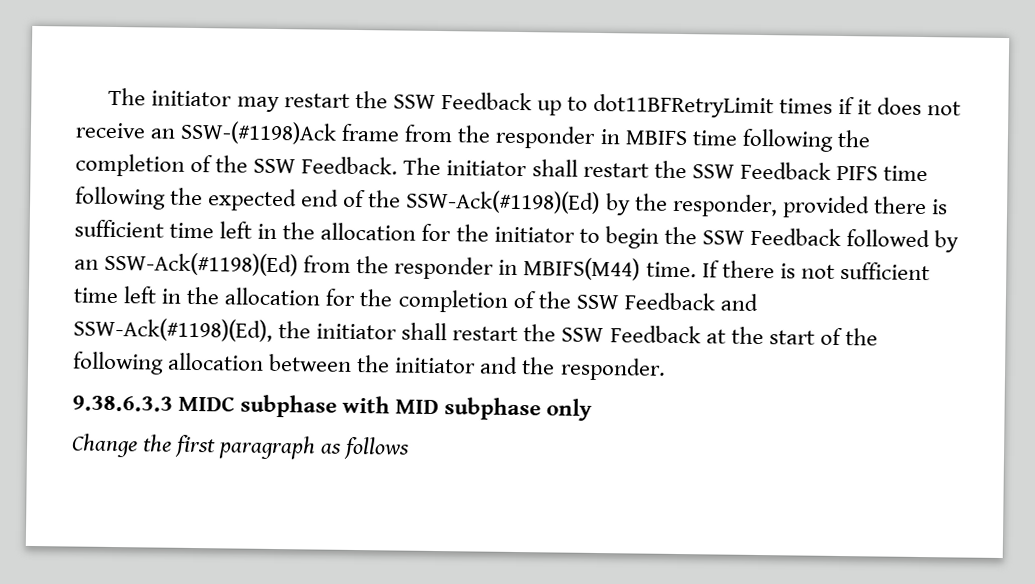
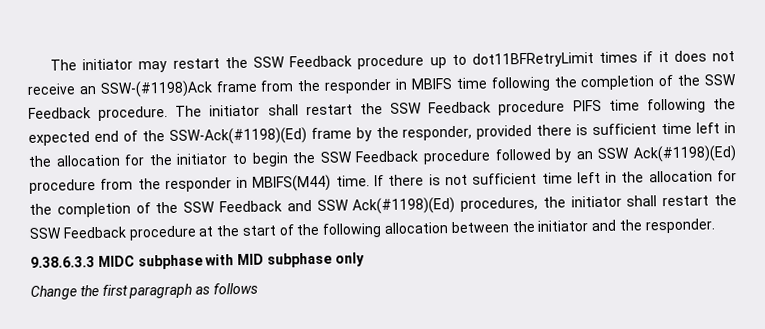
(532, 101) none -> [357,54,425,70] procedure
[301,156,399,175] Feedback. -> [28,105,169,121] Feedback procedure.
(831, 170) none -> [498,100,566,116] procedure
(601, 202) none -> [310,127,352,140] frame
(841, 237) none -> [423,149,491,165] procedure
[104,251,299,277] SSW-Ack(#1198)(Ed) -> [597,145,737,163] [29,179,96,194] SSW Ack(#1198)(Ed) procedure
[73,317,273,342] SSW-Ack(#1198)(Ed), -> [316,196,539,215] SSW Ack(#1198)(Ed) procedures,
(701, 334) none -> [128,225,197,241] procedure

